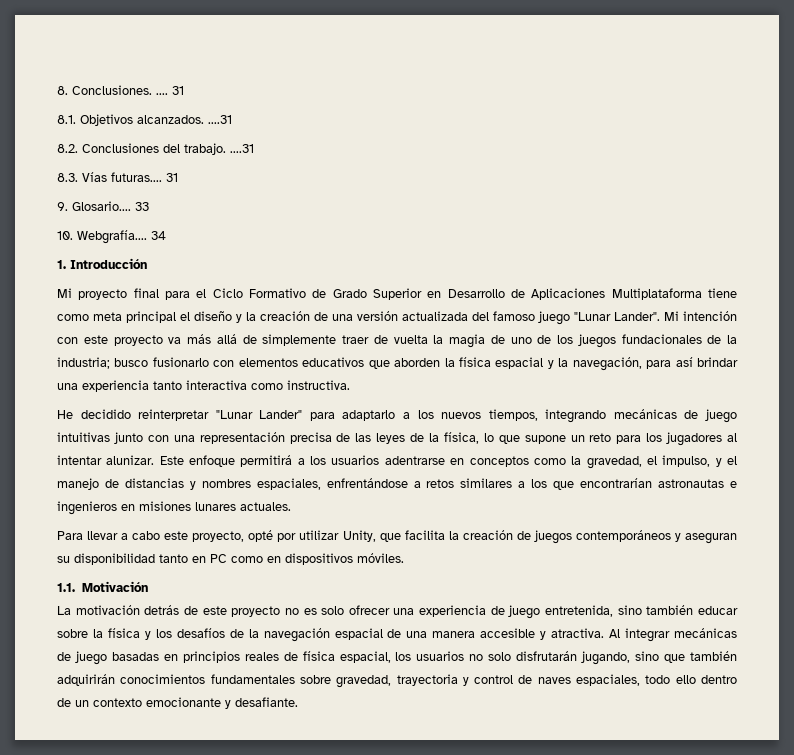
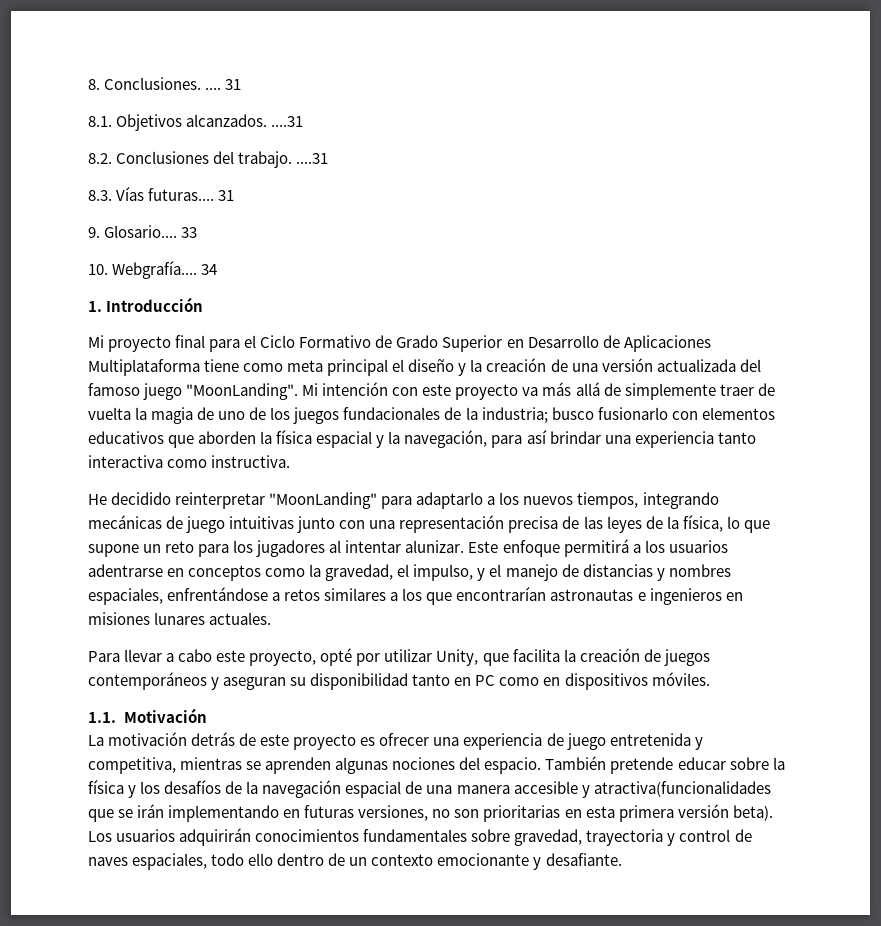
[574,312,660,321] "Lunar Lander". -> [186,383,299,400] "MoonLanding".
[215,410,303,419] "Lunar Lander" -> [269,492,378,509] "MoonLanding"
[284,606,345,615] no es solo -> [360,737,376,746] es
[545,605,694,617] entretenida, sino también -> [609,733,703,750] [88,756,674,774] entretenida y competitiva, mientras se aprenden algunas nociones del espacio. También pretende
[551,628,738,642] [57,651,738,665] atractiva. Al integrar mecánicas de juego basadas en principios reales de física espacial, los usuarios no solo disfrutarán jugando, sino que también -> [593,781,771,797] [88,804,773,822] [88,829,176,842] atractiva(funcionalidades que se irán implementando en futuras versiones, no son prioritarias en esta primera versión beta). Los usuarios

